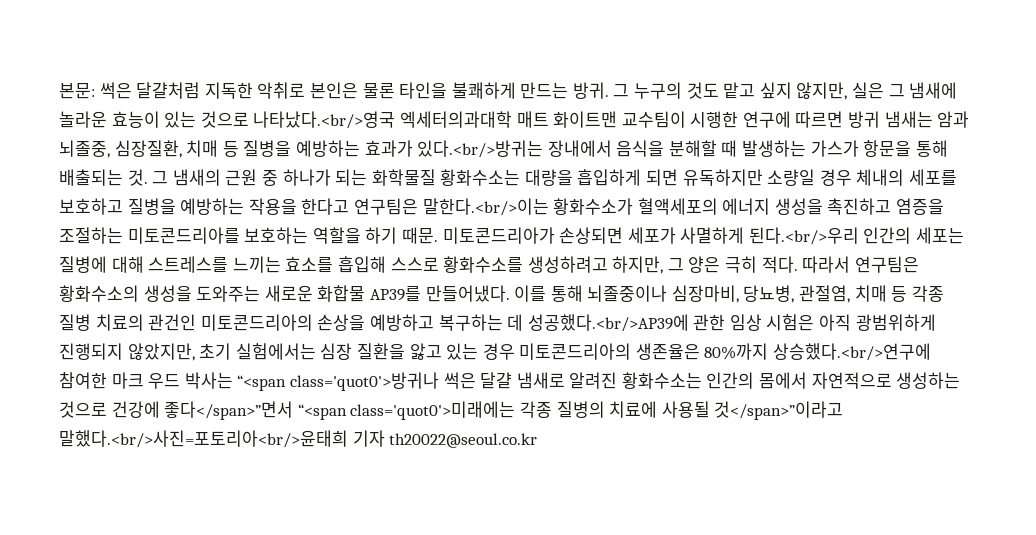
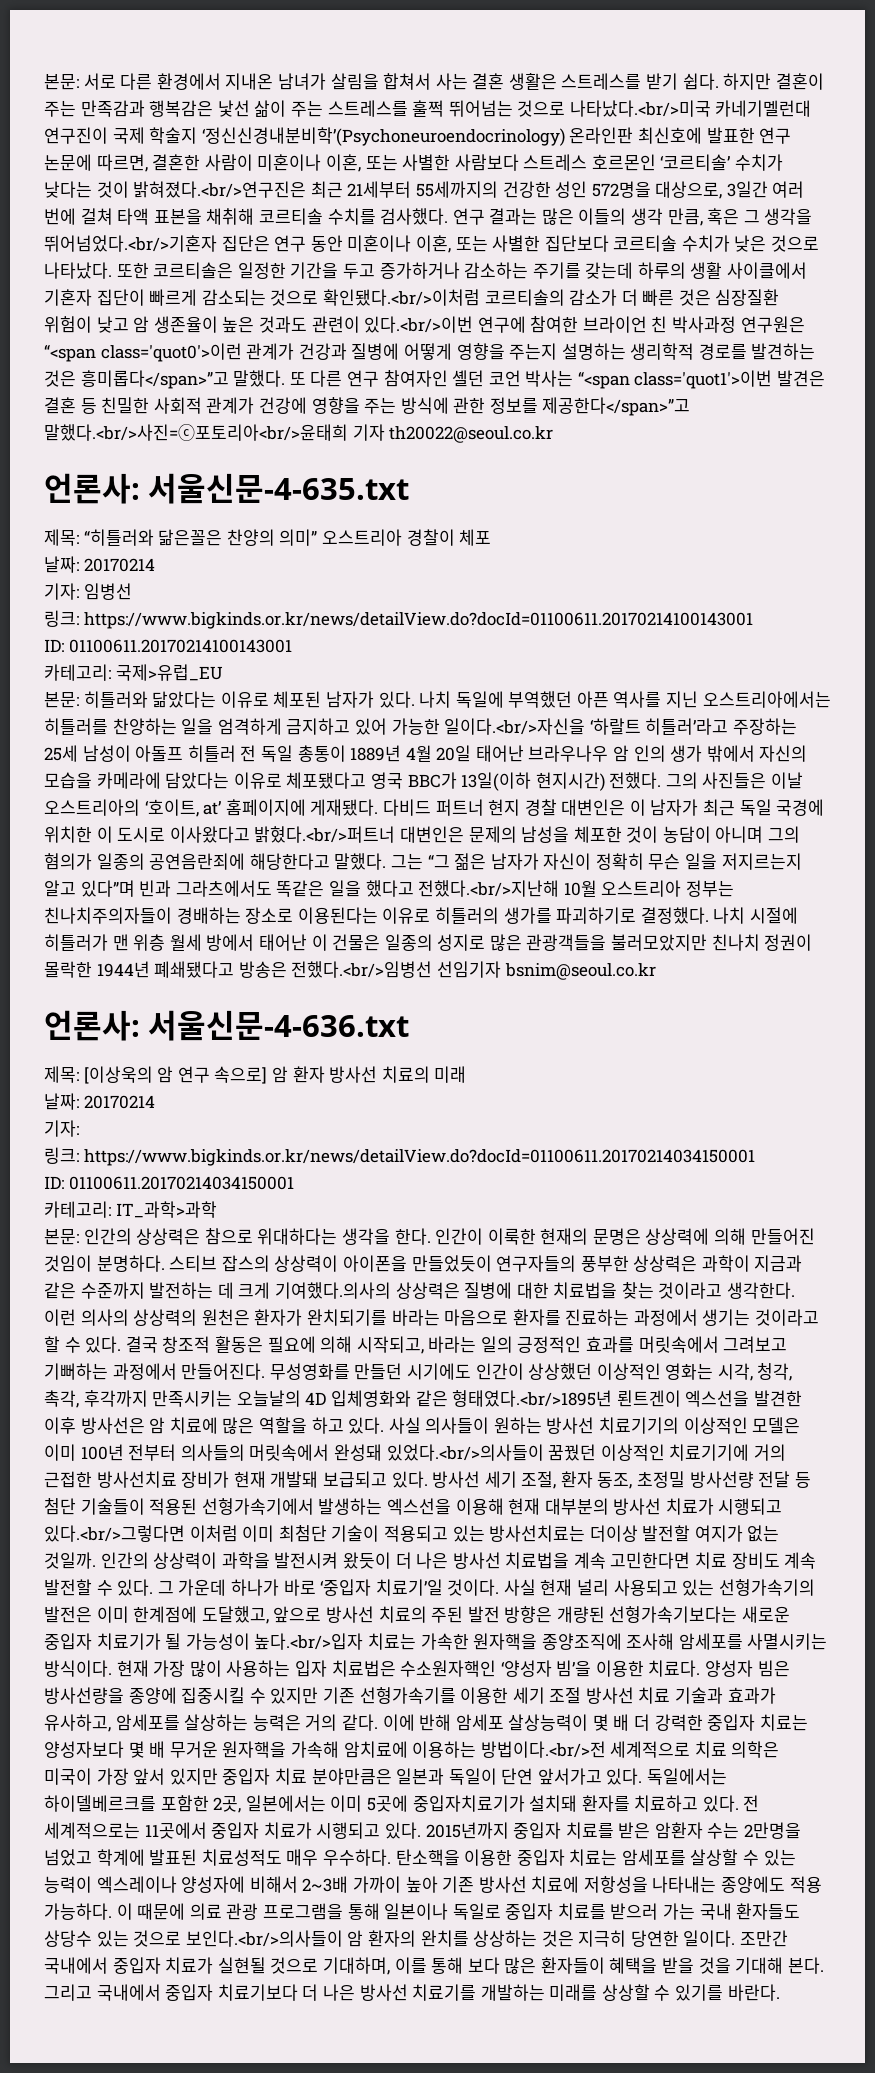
[59,82,958,100] [59,111,970,129] [59,140,948,158] [59,169,958,186] [59,198,945,216] [59,227,965,245] [59,256,919,274] [59,285,944,303] [59,314,936,332] [59,343,932,361] [59,372,961,391] [59,401,844,420] [59,430,538,448] 본문: 썩은 달걀처럼 지독한 악취로 본인은 물론 타인을 불쾌하게 만드는 방귀. 그 누구의 것도 맡고 싶지 않지만, 실은 그 냄새에 놀라운 효능이 있는 것으로 나타났다.<br/>영국 엑세터의과대학 매트 화이트맨 교수팀이 시행한 연구에 따르면 방귀 냄새는 암과 뇌졸중, 심장질환, 치매 등 질병을 예방하는 효과가 있다.<br/>방귀는 장내에서 음식을 분해할 때 발생하는 가스가 항문을 통해 배출되는 것. 그 냄새의 근원 중 하나가 되는 화학물질 황화수소는 대량을 흡입하게 되면 유독하지만 소량일 경우 체내의 세포를 보호하고 질병을 예방하는 작용을 한다고 연구팀은 말한다.<br/>이는 황화수소가 혈액세포의 에너지 생성을 촉진하고 염증을 조절하는 미토콘드리아를 보호하는 역할을 하기 때문. 미토콘드리아가 손상되면 세포가 사멸하게 된다.<br/>우리 인간의 세포는 질병에 대해 스트레스를 느끼는 효소를 흡입해 스스로 황화수소를 생성하려고 하지만, 그 양은 극히 적다. 따라서 연구팀은 황화수소의 생성을 도와주는 새로운 화합물 AP39를 만들어냈다. 이를 통해 뇌졸중이나 심장마비, 당뇨병, 관절염, 치매 등 각종 질병 치료의 관건인 미토콘드리아의 손상을 예방하고 복구하는 데 성공했다.<br/>AP39에 관한 임상 시험은 아직 광범위하게 진행되지 않았지만, 초기 실험에서는 심장 질환을 앓고 있는 경우 미토콘드리아의 생존율은 80%까지 상승했다.<br/>연구에 참여한 마크 우드 박사는 “<span class='quot0'>방귀나 썩은 달걀 냄새로 알려진 황화수소는 인간의 몸에서 자연적으로 생성하는 것으로 건강에 좋다</span>”면서 “<span class='quot0'>미래에는 각종 질병의 치료에 사용될 것</span>”이라고 말했다.<br/>사진=포토리아<br/>윤태희 기자 th20022@seoul.co.kr -> [44,73,824,90] [44,100,812,117] [44,127,792,146] [44,154,784,172] [44,181,805,199] [44,208,813,226] [44,235,820,253] [44,262,808,279] [44,289,780,306] [44,316,805,333] [44,343,816,362] [44,370,826,389] [44,397,691,416] [44,424,554,443] [44,473,410,504] [44,529,492,546] [44,556,155,573] [44,583,132,600] [44,610,753,629] [44,639,292,653] [44,664,223,681] [44,691,831,708] [44,718,797,735] [44,745,808,762] [44,772,804,791] [44,799,825,817] [44,826,801,843] [44,853,802,870] [44,880,734,897] [44,907,798,924] [44,934,813,951] [44,961,656,980] [44,1010,410,1041] [44,1066,467,1084] [44,1093,155,1110] [44,1120,79,1137] [44,1147,755,1166] [44,1176,294,1190] [44,1201,217,1218] [44,1228,815,1245] [44,1255,803,1272] [44,1282,796,1299] [44,1309,820,1326] [44,1336,788,1354] [44,1363,793,1381] [44,1390,802,1408] [44,1417,801,1434] [44,1444,786,1461] [44,1471,811,1489] [44,1498,783,1515] [44,1525,780,1542] [44,1552,817,1569] [44,1579,815,1596] [44,1606,791,1624] [44,1633,828,1650] [44,1660,790,1677] [44,1687,776,1704] [44,1714,808,1732] [44,1741,780,1758] [44,1768,728,1785] [44,1795,760,1813] [44,1822,802,1839] [44,1849,796,1866] [44,1876,822,1893] [44,1903,801,1920] [44,1930,789,1947] [44,1957,824,1975] [44,1984,780,2001] 본문: 서로 다른 환경에서 지내온 남녀가 살림을 합쳐서 사는 결혼 생활은 스트레스를 받기 쉽다. 하지만 결혼이 주는 만족감과 행복감은 낯선 삶이 주는 스트레스를 훌쩍 뛰어넘는 것으로 나타났다.<br/>미국 카네기멜런대 연구진이 국제 학술지 ‘정신신경내분비학’(Psychoneuroendocrinology) 온라인판 최신호에 발표한 연구 논문에 따르면, 결혼한 사람이 미혼이나 이혼, 또는 사별한 사람보다 스트레스 호르몬인 ‘코르티솔’ 수치가 낮다는 것이 밝혀졌다.<br/>연구진은 최근 21세부터 55세까지의 건강한 성인 572명을 대상으로, 3일간 여러 번에 걸쳐 타액 표본을 채취해 코르티솔 수치를 검사했다. 연구 결과는 많은 이들의 생각 만큼, 혹은 그 생각을 뛰어넘었다.<br/>기혼자 집단은 연구 동안 미혼이나 이혼, 또는 사별한 집단보다 코르티솔 수치가 낮은 것으로 나타났다. 또한 코르티솔은 일정한 기간을 두고 증가하거나 감소하는 주기를 갖는데 하루의 생활 사이클에서 기혼자 집단이 빠르게 감소되는 것으로 확인됐다.<br/>이처럼 코르티솔의 감소가 더 빠른 것은 심장질환 위험이 낮고 암 생존율이 높은 것과도 관련이 있다.<br/>이번 연구에 참여한 브라이언 친 박사과정 연구원은 “<span class='quot0'>이런 관계가 건강과 질병에 어떻게 영향을 주는지 설명하는 생리학적 경로를 발견하는 것은 흥미롭다</span>”고 말했다. 또 다른 연구 참여자인 셸던 코언 박사는 “<span class='quot1'>이번 발견은 결혼 등 친밀한 사회적 관계가 건강에 영향을 주는 방식에 관한 정보를 제공한다</span>”고 말했다.<br/>사진=ⓒ포토리아<br/>윤태희 기자 th20022@seoul.co.kr // 언론사: 서울신문-4-635.txt // 제목: “히틀러와 닮은꼴은 찬양의 의미” 오스트리아 경찰이 체포 // 날짜: 20170214 // 기자: 임병선 // 링크: https://www.bigkinds.or.kr/news/detailView.do?docId=01100611.20170214100143001 // ID: 01100611.20170214100143001 // 카테고리: 국제>유럽_EU // 본문: 히틀러와 닮았다는 이유로 체포된 남자가 있다. 나치 독일에 부역했던 아픈 역사를 지닌 오스트리아에서는 히틀러를 찬양하는 일을 엄격하게 금지하고 있어 가능한 일이다.<br/>자신을 ‘하랄트 히틀러’라고 주장하는 25세 남성이 아돌프 히틀러 전 독일 총통이 1889년 4월 20일 태어난 브라우나우 암 인의 생가 밖에서 자신의 모습을 카메라에 담았다는 이유로 체포됐다고 영국 BBC가 13일(이하 현지시간) 전했다. 그의 사진들은 이날 오스트리아의 ‘호이트, at’ 홈페이지에 게재됐다. 다비드 퍼트너 현지 경찰 대변인은 이 남자가 최근 독일 국경에 위치한 이 도시로 이사왔다고 밝혔다.<br/>퍼트너 대변인은 문제의 남성을 체포한 것이 농담이 아니며 그의 혐의가 일종의 공연음란죄에 해당한다고 말했다. 그는 “그 젊은 남자가 자신이 정확히 무슨 일을 저지르는지 알고 있다”며 빈과 그라츠에서도 똑같은 일을 했다고 전했다.<br/>지난해 10월 오스트리아 정부는 친나치주의자들이 경배하는 장소로 이용된다는 이유로 히틀러의 생가를 파괴하기로 결정했다. 나치 시절에 히틀러가 맨 위층 월세 방에서 태어난 이 건물은 일종의 성지로 많은 관광객들을 불러모았지만 친나치 정권이 몰락한 1944년 폐쇄됐다고 방송은 전했다.<br/>임병선 선임기자 bsnim@seoul.co.kr // 언론사: 서울신문-4-636.txt // 제목: [이상욱의 암 연구 속으로] 암 환자 방사선 치료의 미래 // 날짜: 20170214 // 기자: // 링크: https://www.bigkinds.or.kr/news/detailView.do?docId=01100611.20170214034150001 // ID: 01100611.20170214034150001 // 카테고리: IT_과학>과학 // 본문: 인간의 상상력은 참으로 위대하다는 생각을 한다. 인간이 이룩한 현재의 문명은 상상력에 의해 만들어진 것임이 분명하다. 스티브 잡스의 상상력이 아이폰을 만들었듯이 연구자들의 풍부한 상상력은 과학이 지금과 같은 수준까지 발전하는 데 크게 기여했다.의사의 상상력은 질병에 대한 치료법을 찾는 것이라고 생각한다. 이런 의사의 상상력의 원천은 환자가 완치되기를 바라는 마음으로 환자를 진료하는 과정에서 생기는 것이라고 할 수 있다. 결국 창조적 활동은 필요에 의해 시작되고, 바라는 일의 긍정적인 효과를 머릿속에서 그려보고 기뻐하는 과정에서 만들어진다. 무성영화를 만들던 시기에도 인간이 상상했던 이상적인 영화는 시각, 청각, 촉각, 후각까지 만족시키는 오늘날의 4D 입체영화와 같은 형태였다.<br/>1895년 뢴트겐이 엑스선을 발견한 이후 방사선은 암 치료에 많은 역할을 하고 있다. 사실 의사들이 원하는 방사선 치료기기의 이상적인 모델은 이미 100년 전부터 의사들의 머릿속에서 완성돼 있었다.<br/>의사들이 꿈꿨던 이상적인 치료기기에 거의 근접한 방사선치료 장비가 현재 개발돼 보급되고 있다. 방사선 세기 조절, 환자 동조, 초정밀 방사선량 전달 등 첨단 기술들이 적용된 선형가속기에서 발생하는 엑스선을 이용해 현재 대부분의 방사선 치료가 시행되고 있다.<br/>그렇다면 이처럼 이미 최첨단 기술이 적용되고 있는 방사선치료는 더이상 발전할 여지가 없는 것일까. 인간의 상상력이 과학을 발전시켜 왔듯이 더 나은 방사선 치료법을 계속 고민한다면 치료 장비도 계속 발전할 수 있다. 그 가운데 하나가 바로 ‘중입자 치료기’일 것이다. 사실 현재 널리 사용되고 있는 선형가속기의 발전은 이미 한계점에 도달했고, 앞으로 방사선 치료의 주된 발전 방향은 개량된 선형가속기보다는 새로운 중입자 치료기가 될 가능성이 높다.<br/>입자 치료는 가속한 원자핵을 종양조직에 조사해 암세포를 사멸시키는 방식이다. 현재 가장 많이 사용하는 입자 치료법은 수소원자핵인 ‘양성자 빔’을 이용한 치료다. 양성자 빔은 방사선량을 종양에 집중시킬 수 있지만 기존 선형가속기를 이용한 세기 조절 방사선 치료 기술과 효과가 유사하고, 암세포를 살상하는 능력은 거의 같다. 이에 반해 암세포 살상능력이 몇 배 더 강력한 중입자 치료는 양성자보다 몇 배 무거운 원자핵을 가속해 암치료에 이용하는 방법이다.<br/>전 세계적으로 치료 의학은 미국이 가장 앞서 있지만 중입자 치료 분야만큼은 일본과 독일이 단연 앞서가고 있다. 독일에서는 하이델베르크를 포함한 2곳, 일본에서는 이미 5곳에 중입자치료기가 설치돼 환자를 치료하고 있다. 전 세계적으로는 11곳에서 중입자 치료가 시행되고 있다. 2015년까지 중입자 치료를 받은 암환자 수는 2만명을 넘었고 학계에 발표된 치료성적도 매우 우수하다. 탄소핵을 이용한 중입자 치료는 암세포를 살상할 수 있는 능력이 엑스레이나 양성자에 비해서 2~3배 가까이 높아 기존 방사선 치료에 저항성을 나타내는 종양에도 적용 가능하다. 이 때문에 의료 관광 프로그램을 통해 일본이나 독일로 중입자 치료를 받으러 가는 국내 환자들도 상당수 있는 것으로 보인다.<br/>의사들이 암 환자의 완치를 상상하는 것은 지극히 당연한 일이다. 조만간 국내에서 중입자 치료가 실현될 것으로 기대하며, 이를 통해 보다 많은 환자들이 혜택을 받을 것을 기대해 본다. 그리고 국내에서 중입자 치료기보다 더 나은 방사선 치료기를 개발하는 미래를 상상할 수 있기를 바란다.

